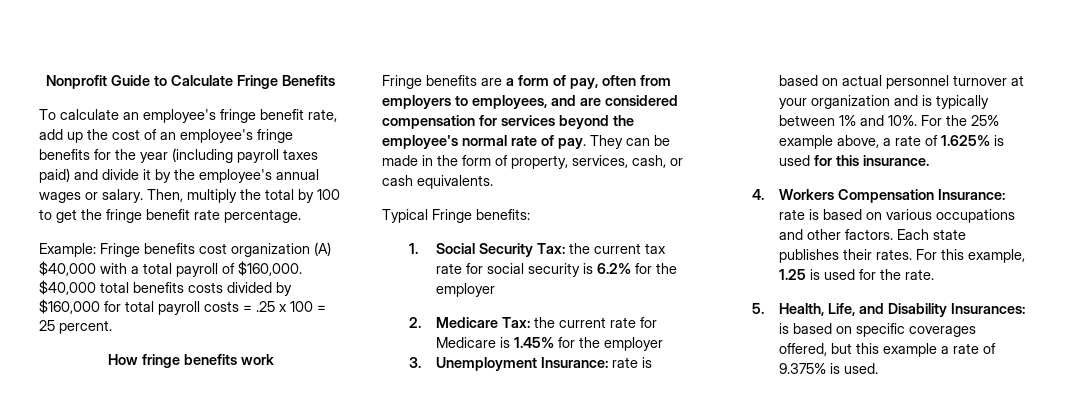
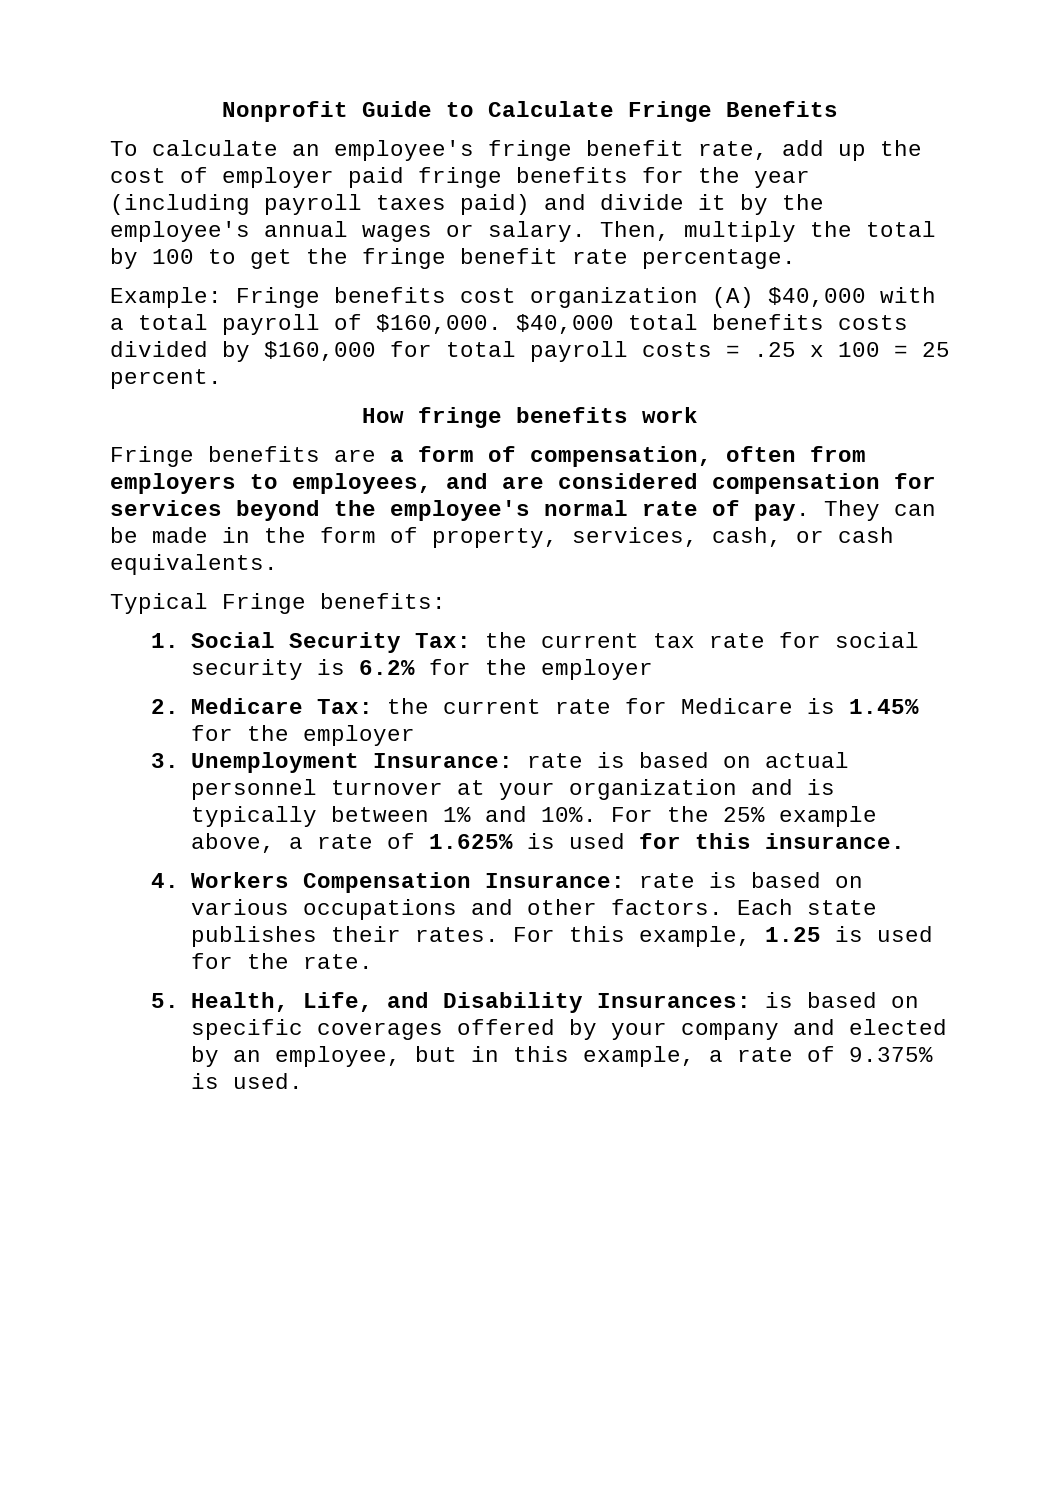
[160,129,253,143] an employee's -> [222,167,404,188] employer paid
[570,78,598,89] pay, -> [530,446,712,467] compensation,
[779,343,938,357] offered, but this example -> [457,1019,948,1040] [191,1046,696,1067] offered by your company and elected by an employee, but in this example,

